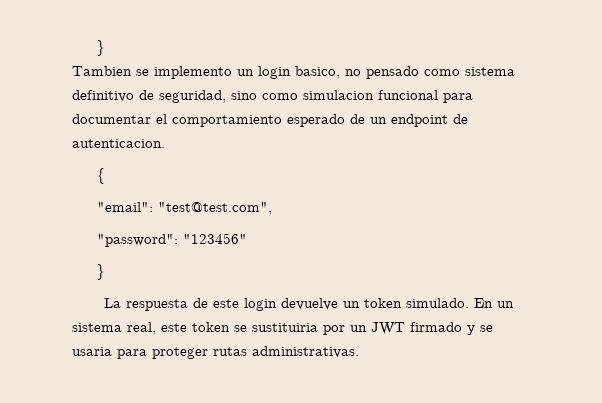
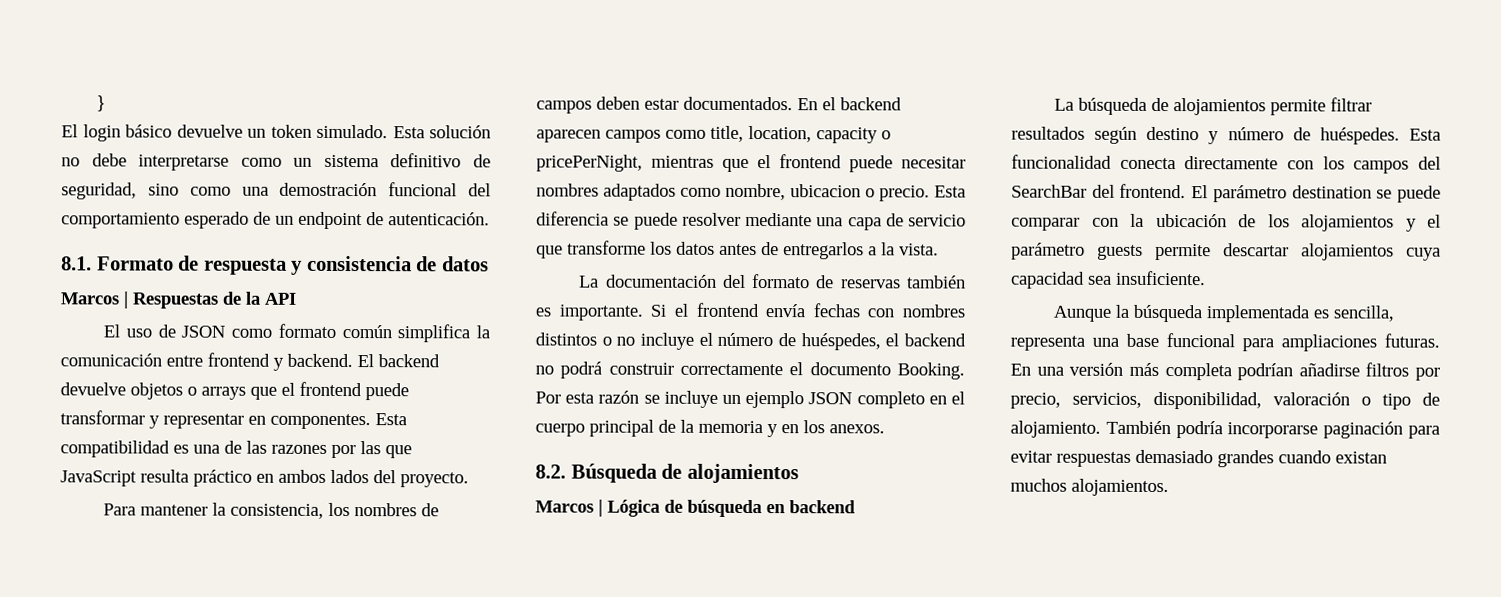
[96,40,105,56] [72,66,460,79] } // Tambien se implemento un login basico, no pensado como -> [96,95,107,112] [61,124,491,142] [61,153,313,171] } // El login básico devuelve un token simulado. Esta solución no debe interpretarse como un
[303,90,473,103] [72,114,167,124] simulacion funcional para documentar el -> [241,182,491,197] una demostración funcional del
[72,139,165,148] [96,168,105,184] [96,202,272,215] [96,233,247,247] [96,264,105,280] [104,298,515,311] [72,322,493,335] [72,346,359,359] autenticacion. // { // "email": "test@test.com", // "password": "123456" // } // La respuesta de este login devuelve un token simulado. En un sistema real, este token se sustituiria por un JWT firmado y se usaria para proteger rutas administrativas. -> [388,212,490,226] [61,255,489,275] [60,291,297,309] [103,323,490,343] [60,352,440,371] [60,381,409,401] [60,410,407,430] [60,440,412,459] [60,469,469,488] [103,502,440,519] [536,96,902,114] [536,125,891,144] [536,154,966,173] [536,183,966,202] [536,211,966,231] [536,240,939,260] [579,274,966,289] [535,302,965,321] [535,332,966,351] [535,361,965,380] [535,390,965,409] [535,419,885,438] [535,463,799,484] [535,499,856,518] [1054,97,1373,116] [1011,126,1441,145] [1011,154,1441,174] [1011,183,1441,203] [1011,213,1441,232] [1011,242,1441,261] [1011,270,1206,289] [1053,304,1395,323] [1010,333,1440,352] [1010,362,1440,381] [1010,391,1440,410] [1010,420,1440,439] [1010,449,1387,468] [1010,478,1169,497] autenticación. // 8.1. Formato de respuesta y consistencia de datos // Marcos | Respuestas de la API // El uso de JSON como formato común simplifica la comunicación entre frontend y backend. El backend devuelve objetos o arrays que el frontend puede transformar y representar en componentes. Esta compatibilidad es una de las razones por las que JavaScript resulta práctico en ambos lados del proyecto. // Para mantener la consistencia, los nombres de campos deben estar documentados. En el backend aparecen campos como title, location, capacity o pricePerNight, mientras que el frontend puede necesitar nombres adaptados como nombre, ubicacion o precio. Esta diferencia se puede resolver mediante una capa de servicio que transforme los datos antes de entregarlos a la vista. // La documentación del formato de reservas también es importante. Si el frontend envía fechas con nombres distintos o no incluye el número de huéspedes, el backend no podrá construir correctamente el documento Booking. Por esta razón se incluye un ejemplo JSON completo en el cuerpo principal de la memoria y en los anexos. // 8.2. Búsqueda de alojamientos // Marcos | Lógica de búsqueda en backend // La búsqueda de alojamientos permite filtrar resultados según destino y número de huéspedes. Esta funcionalidad conecta directamente con los campos del SearchBar del frontend. El parámetro destination se puede comparar con la ubicación de los alojamientos y el parámetro guests permite descartar alojamientos cuya capacidad sea insuficiente. // Aunque la búsqueda implementada es sencilla, representa una base funcional para ampliaciones futuras. En una versión más completa podrían añadirse filtros por precio, servicios, disponibilidad, valoración o tipo de alojamiento. También podría incorporarse paginación para evitar respuestas demasiado grandes cuando existan muchos alojamientos.

